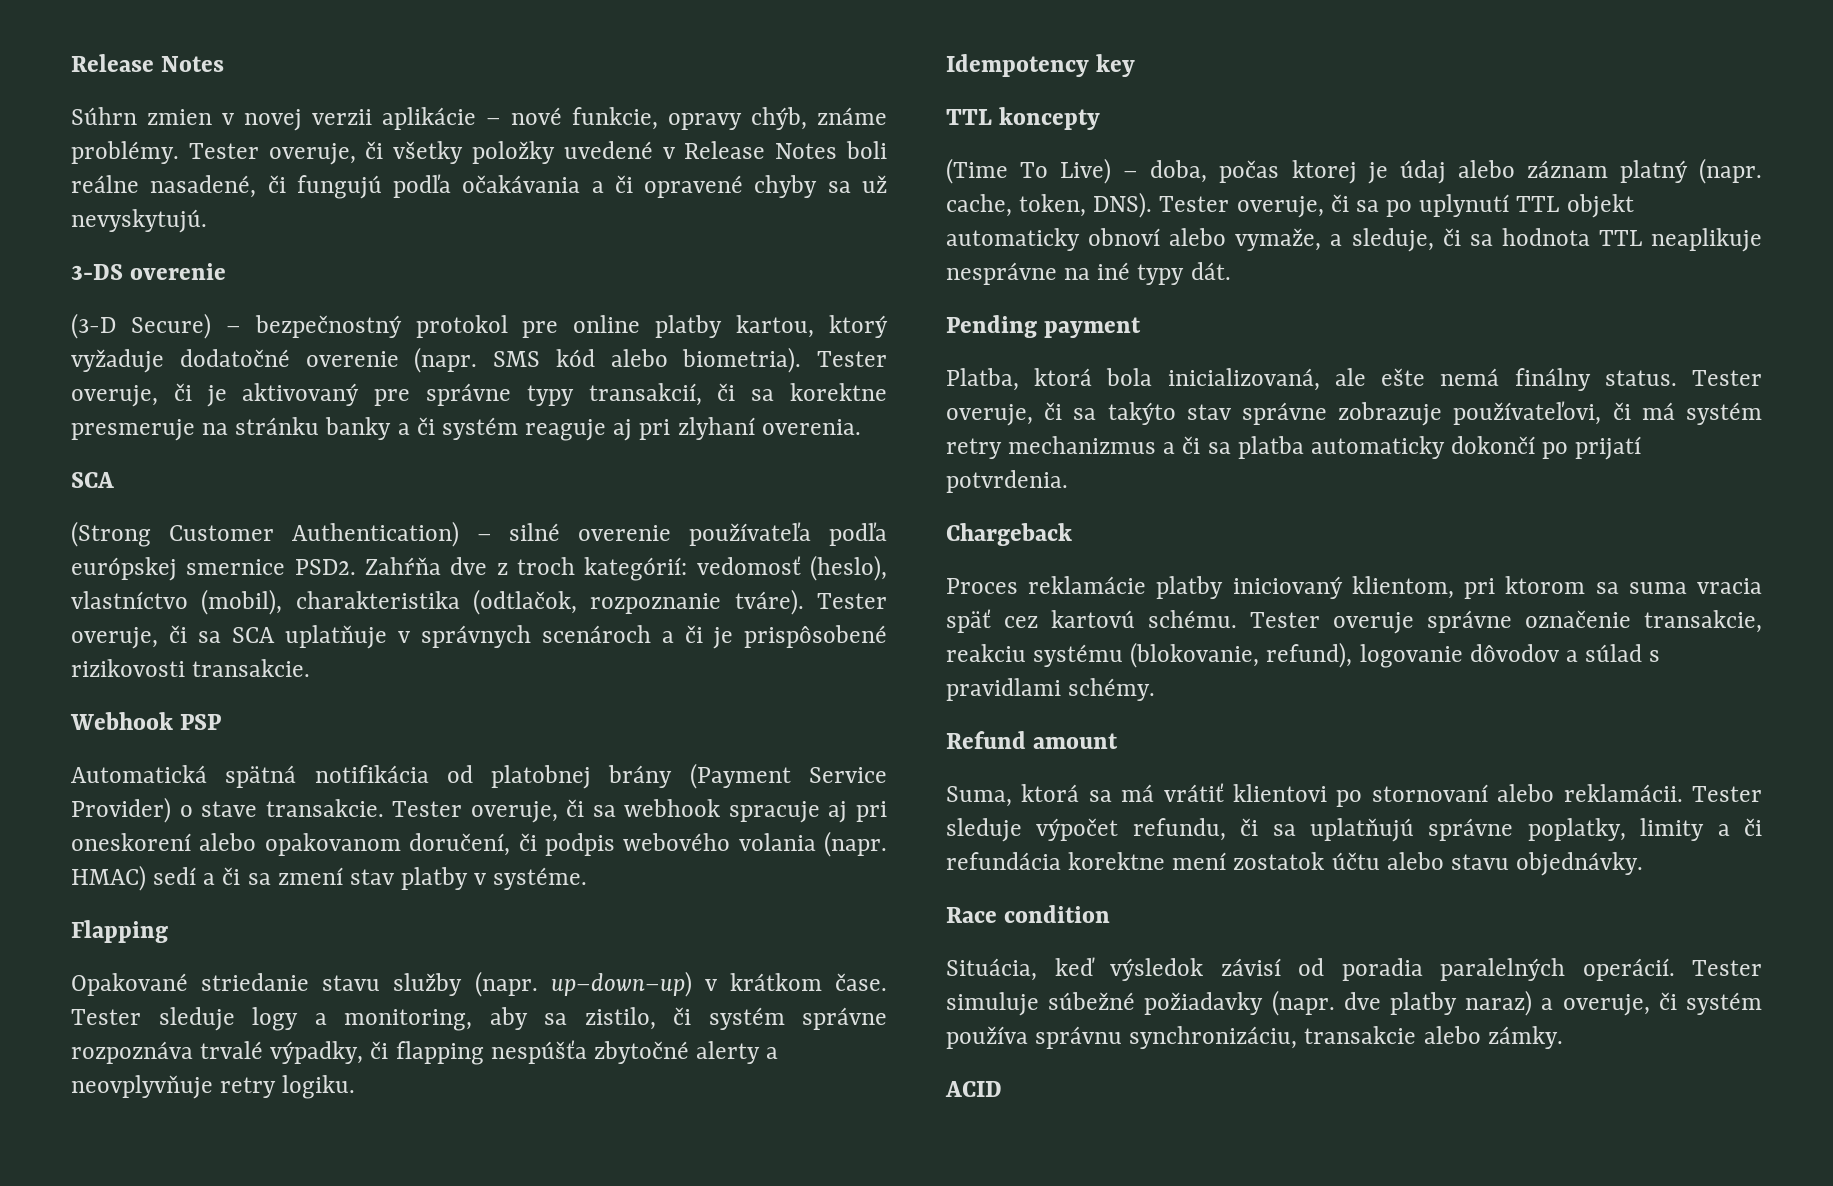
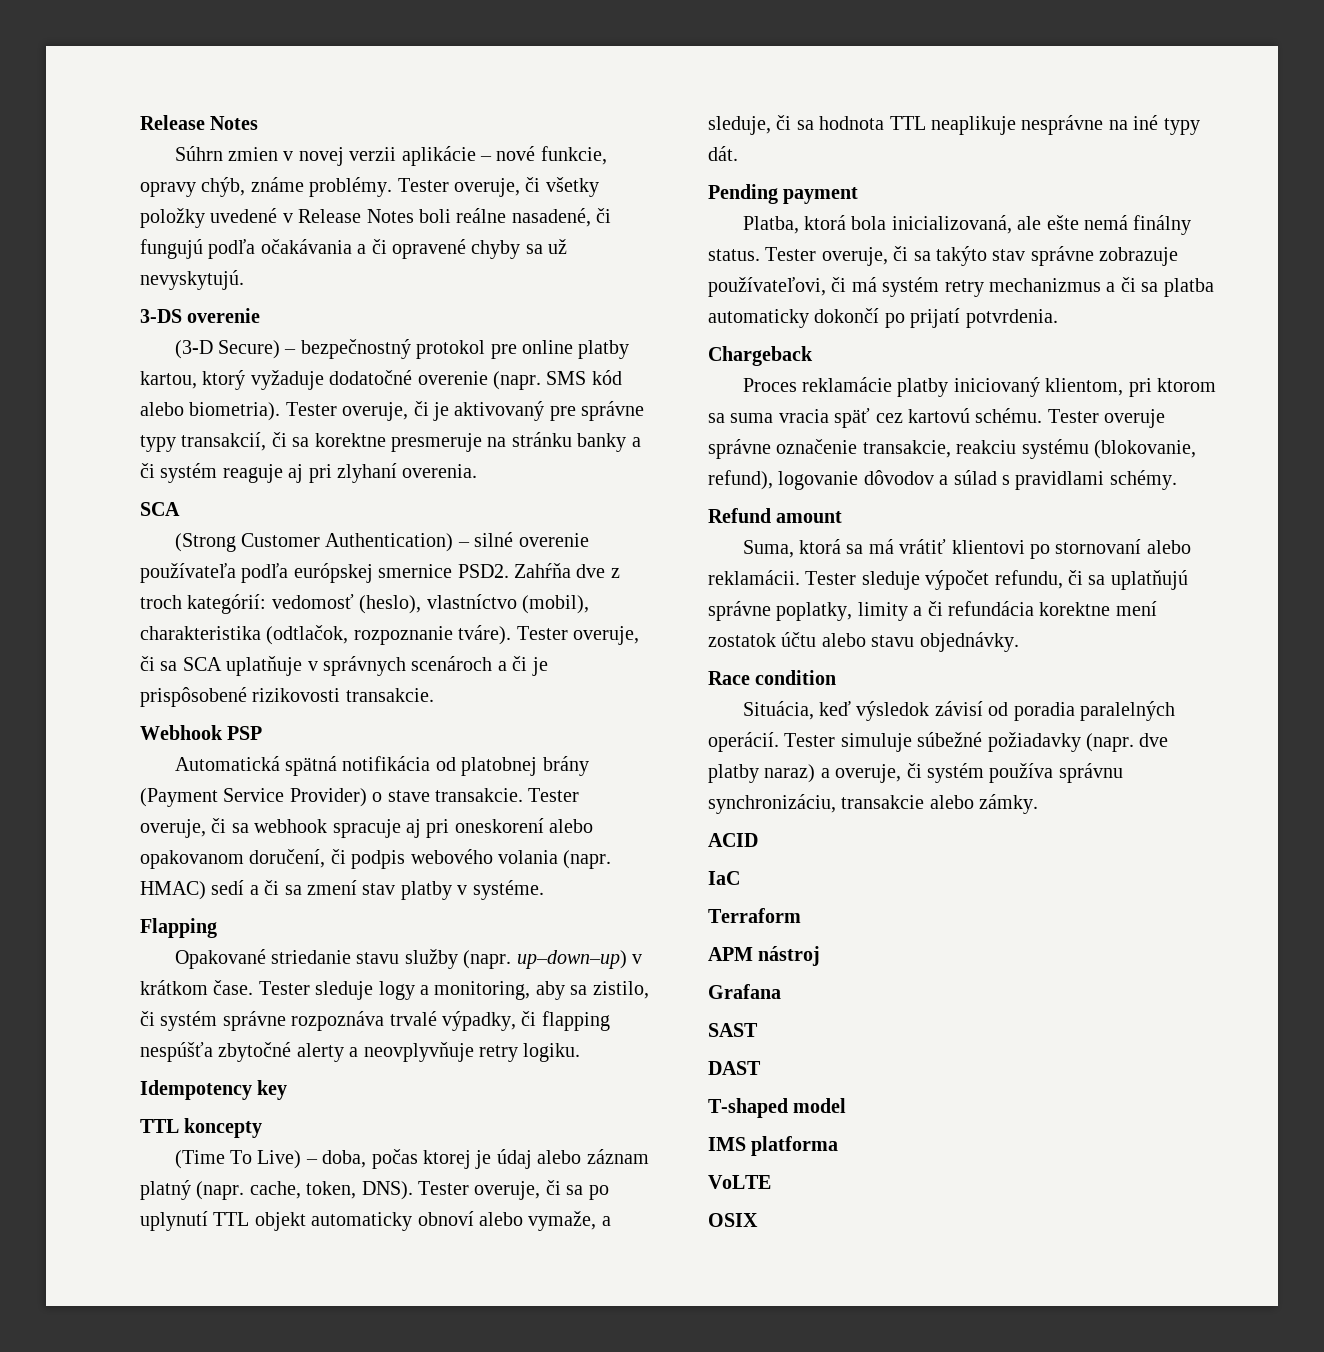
(1002, 1089) none -> [708,871,740,885] [708,908,801,923] [708,946,821,966] [708,984,781,999] [708,1023,758,1037] [708,1061,761,1075] [708,1098,847,1118] [708,1136,839,1156] [708,1175,771,1189] [708,1213,758,1227] // IaC // Terraform // APM nástroj // Grafana // SAST // DAST // T-shaped model // IMS platforma // VoLTE // OSIX

